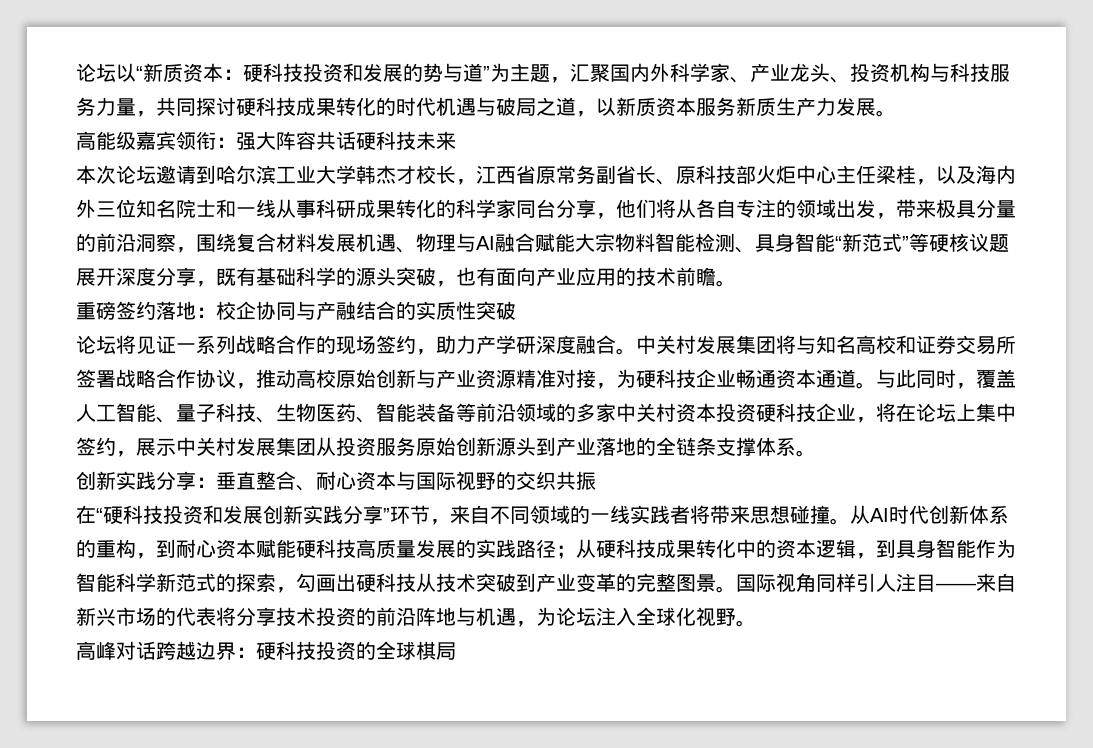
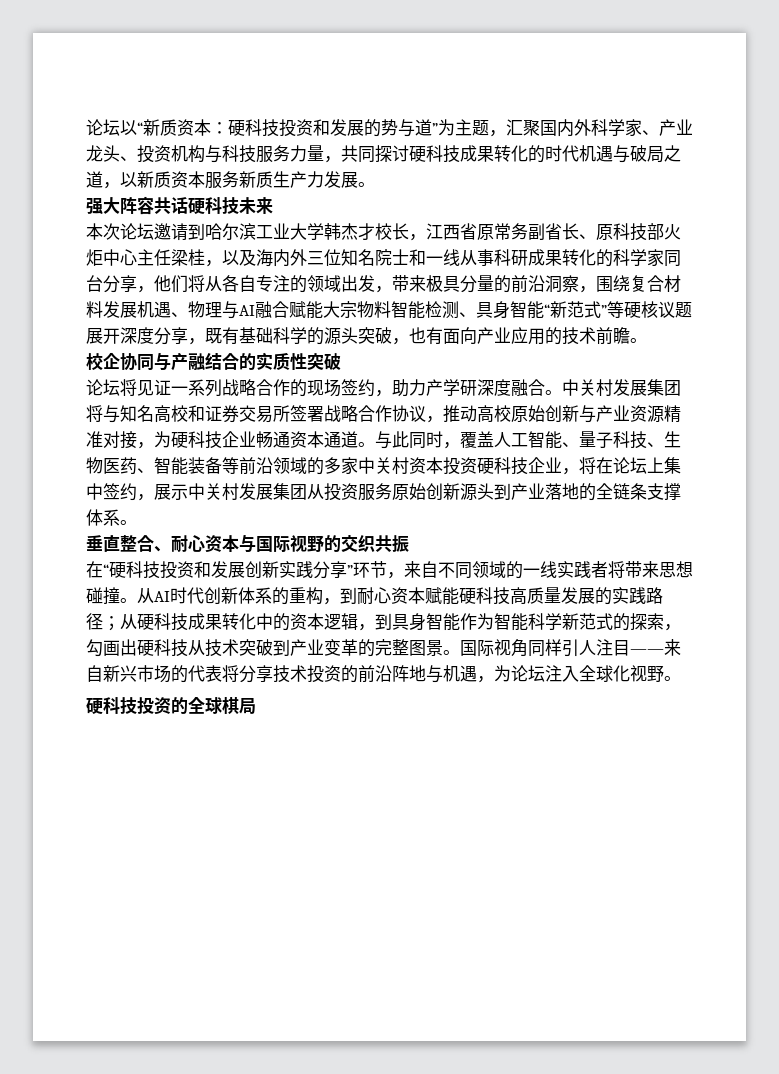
[76,131,236,151] 高能级嘉宾领衔： -> (375, 184) none
[76,301,216,320] 重磅签约落地： -> (647, 340) none
[76,471,216,490] 创新实践分享： -> (137, 522) none
[76,641,256,660] 高峰对话跨越边界： -> (681, 678) none

